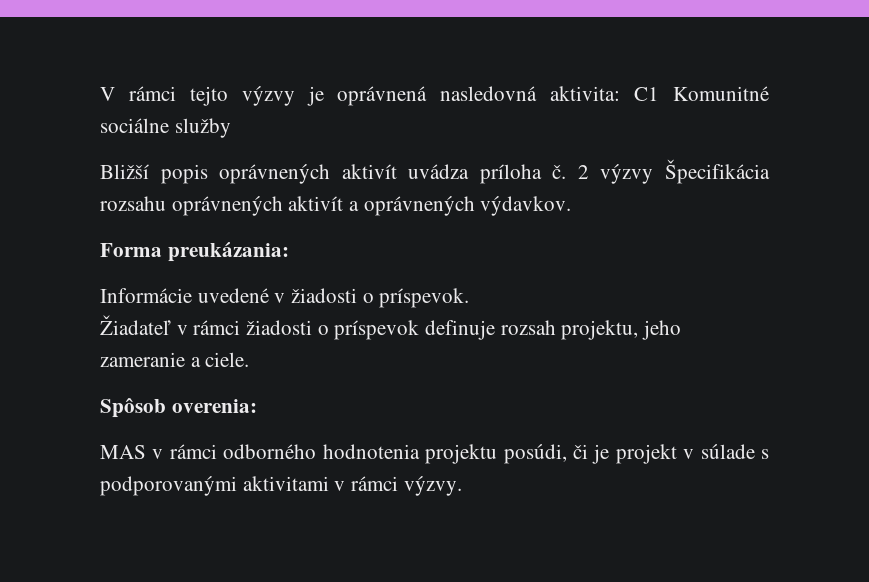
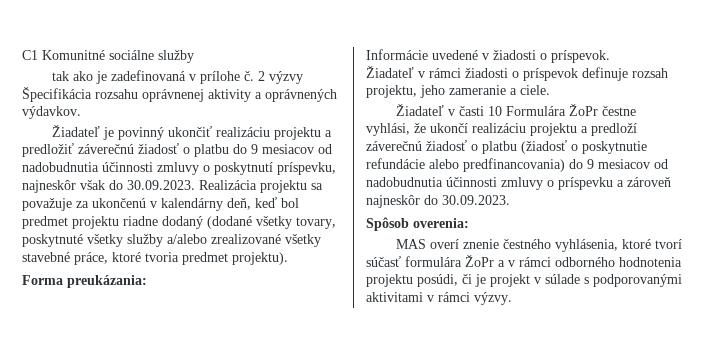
[100,86,770,106] [100,118,231,138] [100,164,542,184] V rámci tejto výzvy je oprávnená nasledovná aktivita: C1 Komunitné sociálne služby // Bližší popis oprávnených aktivít uvádza príloha -> [22,50,194,63] [52,70,241,84] C1 Komunitné sociálne služby // tak ako je zadefinovaná v prílohe
[171,196,344,216] oprávnených aktivít -> [142,89,251,102] oprávnenej aktivity
(572, 206) none -> [52,125,333,140] [22,143,332,157] [22,162,336,175] [22,180,323,193] [22,197,299,211] [22,216,336,229] [22,234,321,247] [22,252,288,265] // Žiadateľ je povinný ukončiť realizáciu projektu a predložiť záverečnú žiadosť o platbu do 9 mesiacov od nadobudnutia účinnosti zmluvy o poskytnutí príspevku, najneskôr však do 30.09.2023. Realizácia projektu sa považuje za ukončenú v kalendárny deň, keď bol predmet projektu riadne dodaný (dodané všetky tovary, poskytnuté všetky služby a/alebo zrealizované všetky stavebné práce, ktoré tvoria predmet projektu).
[100,398,257,418] [100,445,146,459] Spôsob overenia: // MAS -> [396,104,637,116] [366,123,637,136] [366,140,647,154] [366,158,668,172] [366,177,671,190] [366,195,510,208] [366,217,469,231] [396,239,683,252] [366,255,505,267] Žiadateľ v časti 10 Formulára ŽoPr čestne vyhlási, že ukončí realizáciu projektu a predloží záverečnú žiadosť o platbu (žiadosť o poskytnutie refundácie alebo predfinancovania) do 9 mesiacov od nadobudnutia účinnosti zmluvy o príspevku a zároveň najneskôr do 30.09.2023. // Spôsob overenia: // MAS overí znenie čestného vyhlásenia, ktoré tvorí súčasť formulára ŽoPr a

